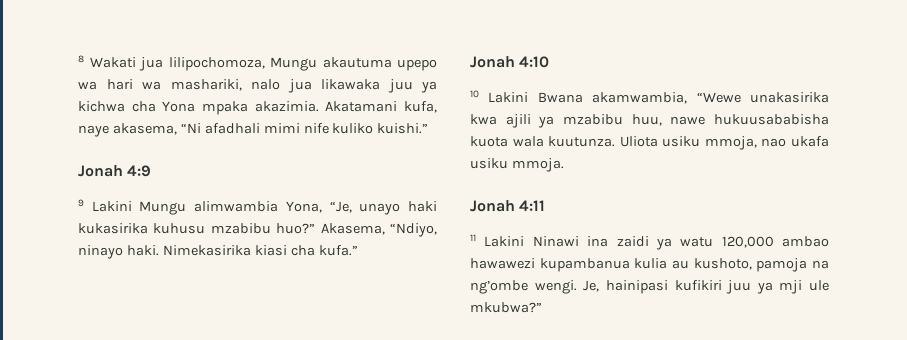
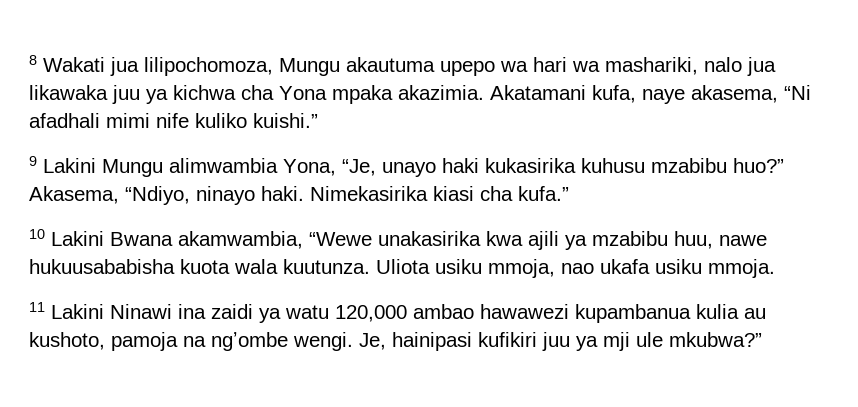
[78,165,152,177] // Jonah 4:9 -> (318, 120) none
[470,56,550,68] // Jonah 4:10 -> (569, 193) none
[470,200,546,212] // Jonah 4:11 -> (775, 268) none

